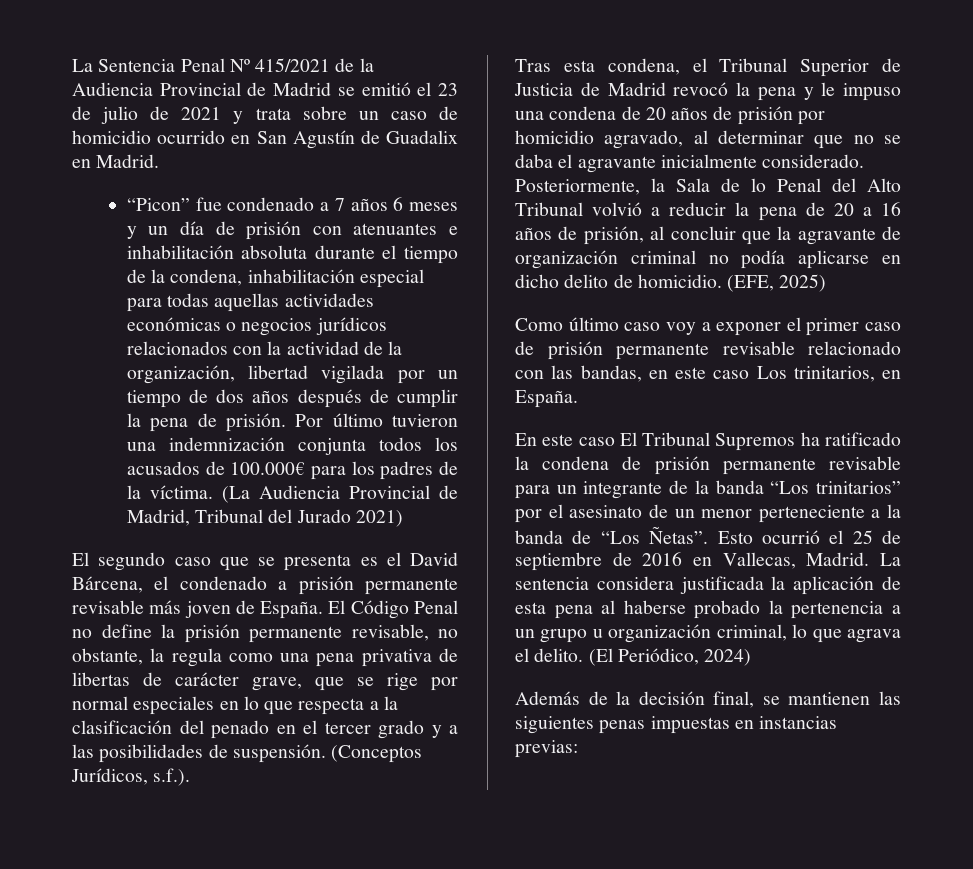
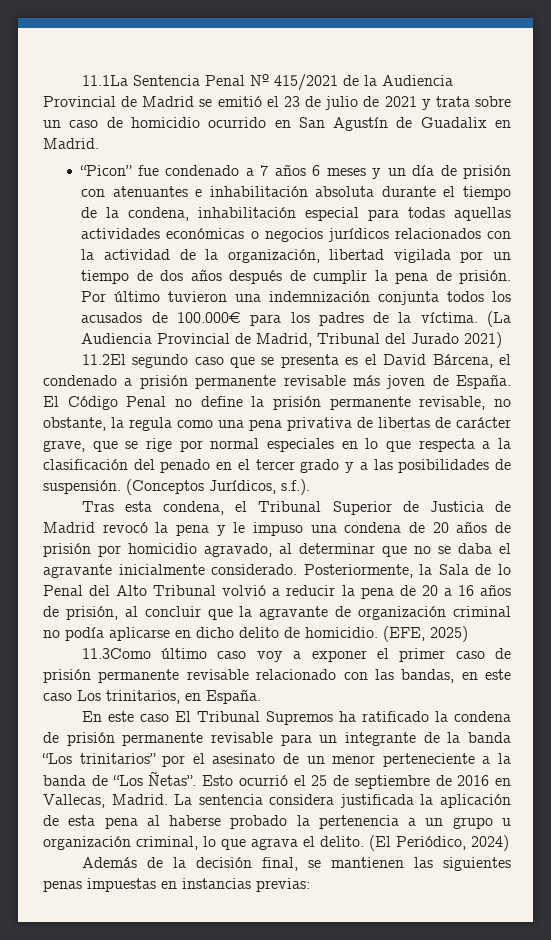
[72,59,93,72] La -> [81,75,128,86] 11.1La
[72,552,89,566] El -> [81,354,126,365] 11.2El
[515,318,563,331] Como -> [81,648,151,659] 11.3Como

